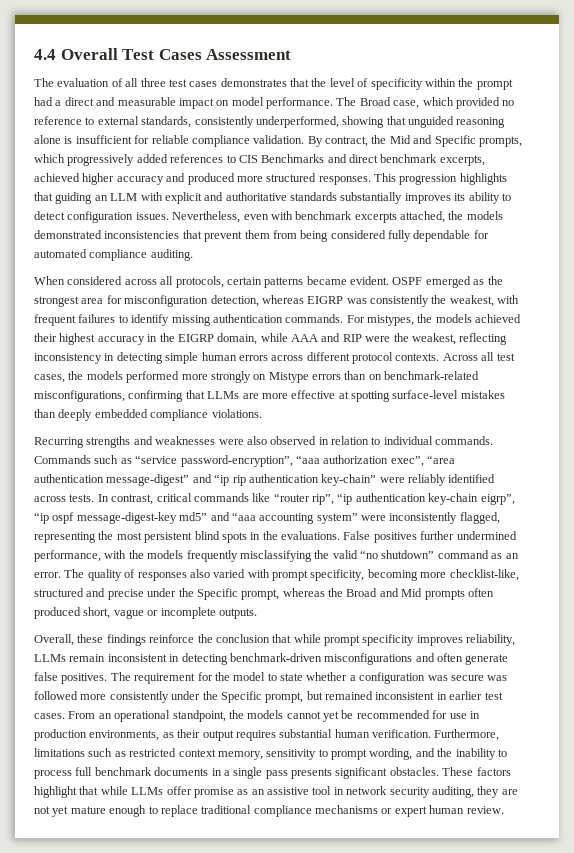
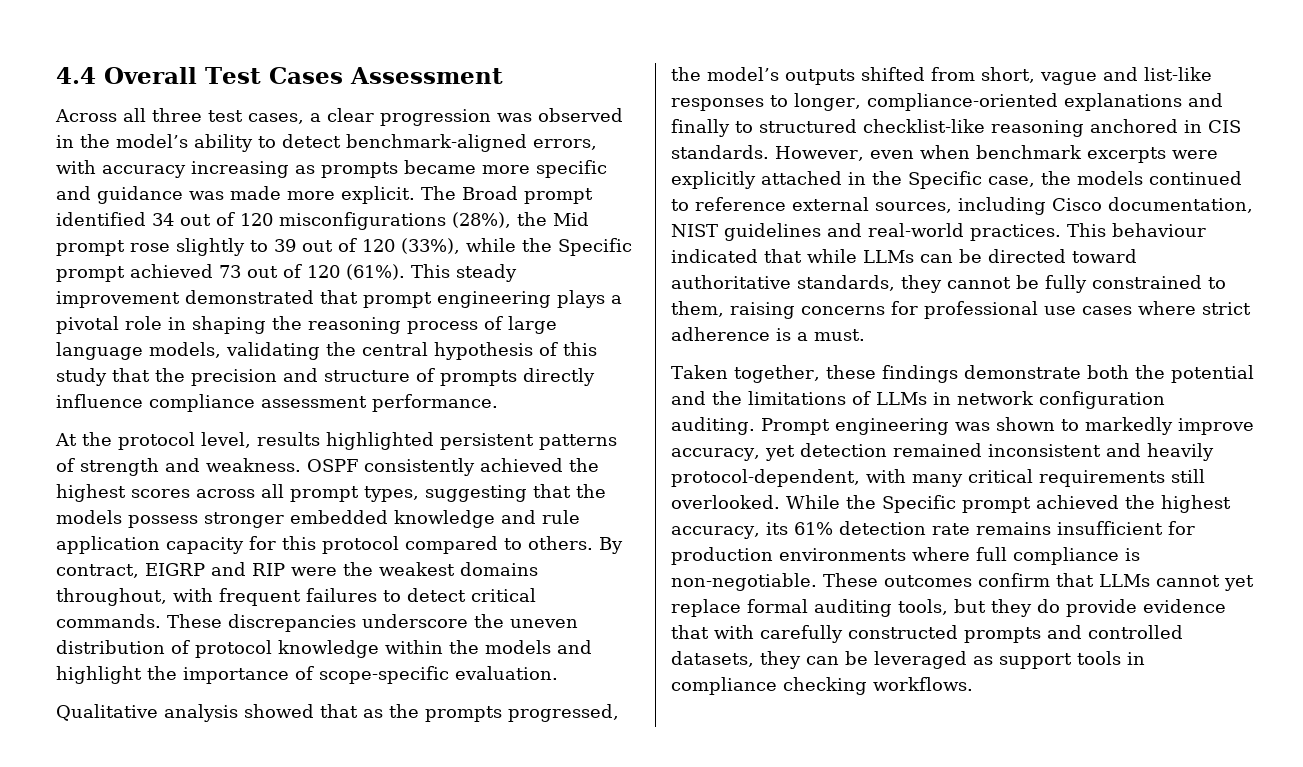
[34,78,513,90] [34,97,515,109] [34,116,506,128] [34,135,522,147] [34,154,485,166] [34,173,507,185] [34,192,511,204] [34,211,503,223] [34,230,489,242] [34,249,193,261] [34,276,503,288] [34,295,520,307] [34,314,522,326] [34,333,508,345] [34,352,515,364] [34,371,480,383] [34,390,505,402] [34,409,262,421] [34,436,494,448] [34,455,455,467] [34,474,496,486] [34,493,515,505] [34,512,500,524] [34,531,517,543] [34,550,519,562] [34,569,519,581] [34,588,494,600] [34,607,257,619] [34,634,516,646] [34,653,509,665] [34,672,508,684] [34,691,503,703] [34,710,480,722] [34,729,500,741] [34,748,507,760] [34,767,511,779] [34,786,518,798] [34,805,504,817] The evaluation of all three test cases demonstrates that the level of specificity within the prompt had a direct and measurable impact on model performance. The Broad case, which provided no reference to external standards, consistently underperformed, showing that unguided reasoning alone is insufficient for reliable compliance validation. By contract, the Mid and Specific prompts, which progressively added references to CIS Benchmarks and direct benchmark excerpts, achieved higher accuracy and produced more structured responses. This progression highlights that guiding an LLM with explicit and authoritative standards substantially improves its ability to detect configuration issues. Nevertheless, even with benchmark excerpts attached, the models demonstrated inconsistencies that prevent them from being considered fully dependable for automated compliance auditing. // When considered across all protocols, certain patterns became evident. OSPF emerged as the strongest area for misconfiguration detection, whereas EIGRP was consistently the weakest, with frequent failures to identify missing authentication commands. For mistypes, the models achieved their highest accuracy in the EIGRP domain, while AAA and RIP were the weakest, reflecting inconsistency in detecting simple human errors across different protocol contexts. Across all test cases, the models performed more strongly on Mistype errors than on benchmark-related misconfigurations, confirming that LLMs are more effective at spotting surface-level mistakes than deeply embedded compliance violations. // Recurring strengths and weaknesses were also observed in relation to individual commands. Commands such as “service password-encryption”, “aaa authorization exec”, “area authentication message-digest” and “ip rip authentication key-chain” were reliably identified across tests. In contrast, critical commands like “router rip”, “ip authentication key-chain eigrp”, “ip ospf message-digest-key md5” and “aaa accounting system” were inconsistently flagged, representing the most persistent blind spots in the evaluations. False positives further undermined performance, with the models frequently misclassifying the valid “no shutdown” command as an error. The quality of responses also varied with prompt specificity, becoming more checklist-like, structured and precise under the Specific prompt, whereas the Broad and Mid prompts often produced short, vague or incomplete outputs. // Overall, these findings reinforce the conclusion that while prompt specificity improves reliability, LLMs remain inconsistent in detecting benchmark-driven misconfigurations and often generate false positives. The requirement for the model to state whether a configuration was secure was followed more consistently under the Specific prompt, but remained inconsistent in earlier test cases. From an operational standpoint, the models cannot yet be recommended for use in production environments, as their output requires substantial human verification. Furthermore, limitations such as restricted context memory, sensitivity to prompt wording, and the inability to process full benchmark documents in a single pass presents significant obstacles. These factors highlight that while LLMs offer promise as an assistive tool in network security auditing, they are not yet mature enough to replace traditional compliance mechanisms or expert human review. -> [55,108,623,126] [56,134,597,152] [56,160,607,178] [56,186,593,204] [56,212,589,230] [56,238,632,256] [56,264,517,282] [56,290,622,308] [56,316,557,334] [56,342,597,360] [56,368,595,386] [56,394,498,412] [55,432,617,450] [56,458,599,476] [56,484,606,502] [56,510,580,528] [56,536,623,554] [56,562,538,578] [56,588,536,606] [56,614,578,632] [56,640,592,658] [56,666,558,684] [56,704,619,722] [671,67,1212,85] [671,93,1223,111] [671,119,1241,137] [671,145,1218,163] [671,171,1242,189] [671,197,1253,215] [671,223,1206,241] [671,249,1137,263] [671,275,1226,293] [671,301,1251,319] [671,327,865,341] [671,365,1254,383] [671,391,1165,409] [671,417,1254,435] [671,443,1214,461] [671,469,1205,487] [671,495,1231,513] [671,521,1195,539] [671,547,1140,565] [671,573,1254,591] [671,599,1226,617] [671,625,1183,643] [671,651,1145,669] [671,677,973,695] Across all three test cases, a clear progression was observed in the model’s ability to detect benchmark-aligned errors, with accuracy increasing as prompts became more specific and guidance was made more explicit. The Broad prompt identified 34 out of 120 misconfigurations (28%), the Mid prompt rose slightly to 39 out of 120 (33%), while the Specific prompt achieved 73 out of 120 (61%). This steady improvement demonstrated that prompt engineering plays a pivotal role in shaping the reasoning process of large language models, validating the central hypothesis of this study that the precision and structure of prompts directly influence compliance assessment performance. // At the protocol level, results highlighted persistent patterns of strength and weakness. OSPF consistently achieved the highest scores across all prompt types, suggesting that the models possess stronger embedded knowledge and rule application capacity for this protocol compared to others. By contract, EIGRP and RIP were the weakest domains throughout, with frequent failures to detect critical commands. These discrepancies underscore the uneven distribution of protocol knowledge within the models and highlight the importance of scope-specific evaluation. // Qualitative analysis showed that as the prompts progressed, the model’s outputs shifted from short, vague and list-like responses to longer, compliance-oriented explanations and finally to structured checklist-like reasoning anchored in CIS standards. However, even when benchmark excerpts were explicitly attached in the Specific case, the models continued to reference external sources, including Cisco documentation, NIST guidelines and real-world practices. This behaviour indicated that while LLMs can be directed toward authoritative standards, they cannot be fully constrained to them, raising concerns for professional use cases where strict adherence is a must. // Taken together, these findings demonstrate both the potential and the limitations of LLMs in network configuration auditing. Prompt engineering was shown to markedly improve accuracy, yet detection remained inconsistent and heavily protocol-dependent, with many critical requirements still overlooked. While the Specific prompt achieved the highest accuracy, its 61% detection rate remains insufficient for production environments where full compliance is non-negotiable. These outcomes confirm that LLMs cannot yet replace formal auditing tools, but they do provide evidence that with carefully constructed prompts and controlled datasets, they can be leveraged as support tools in compliance checking workflows.

